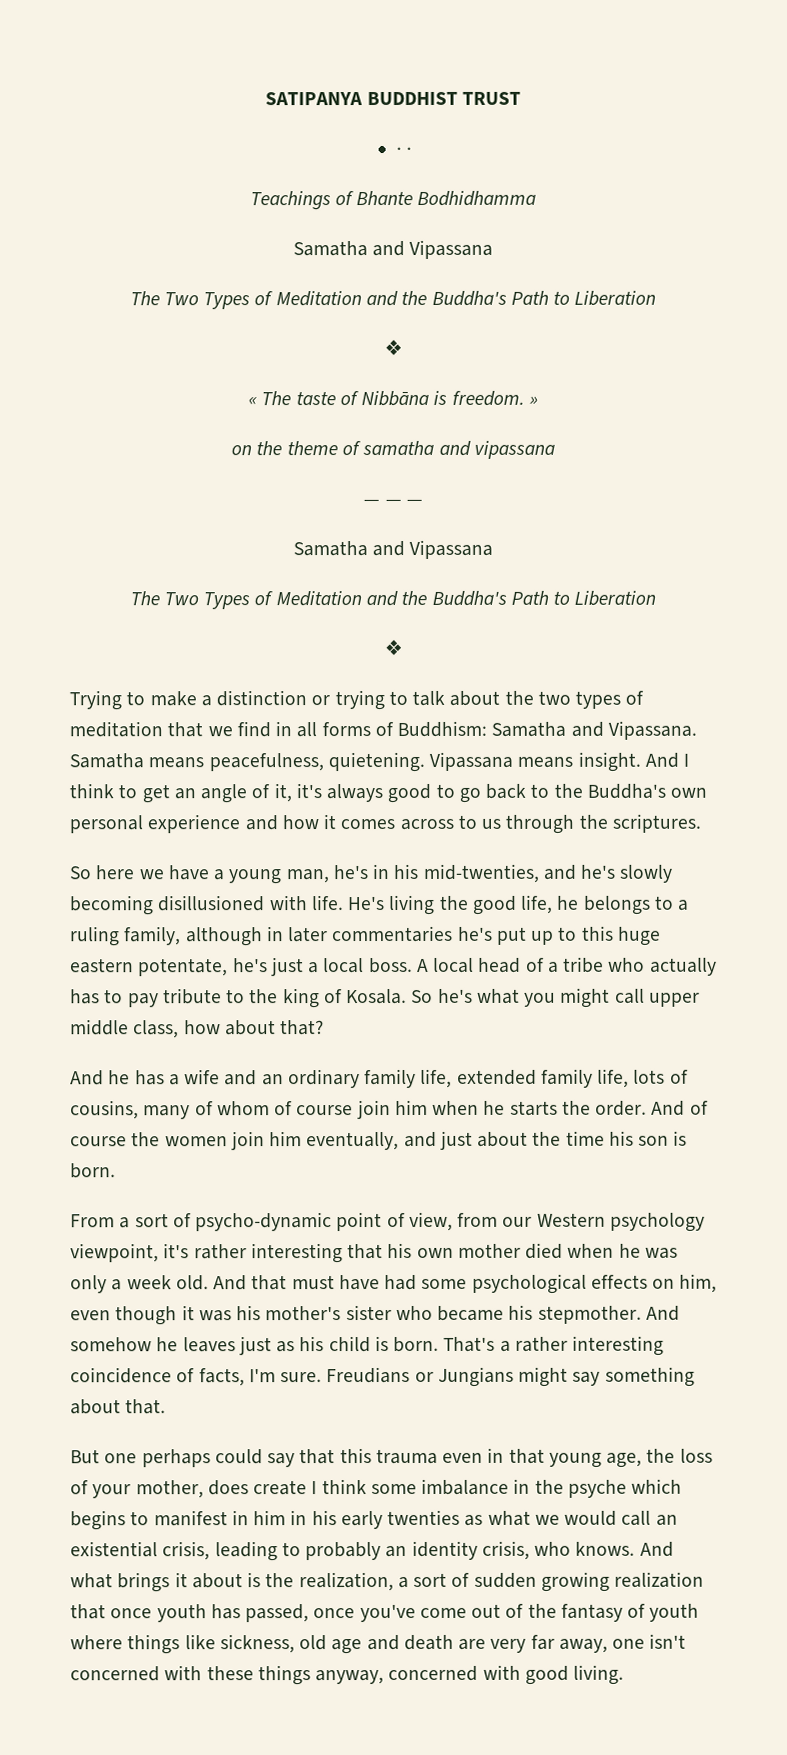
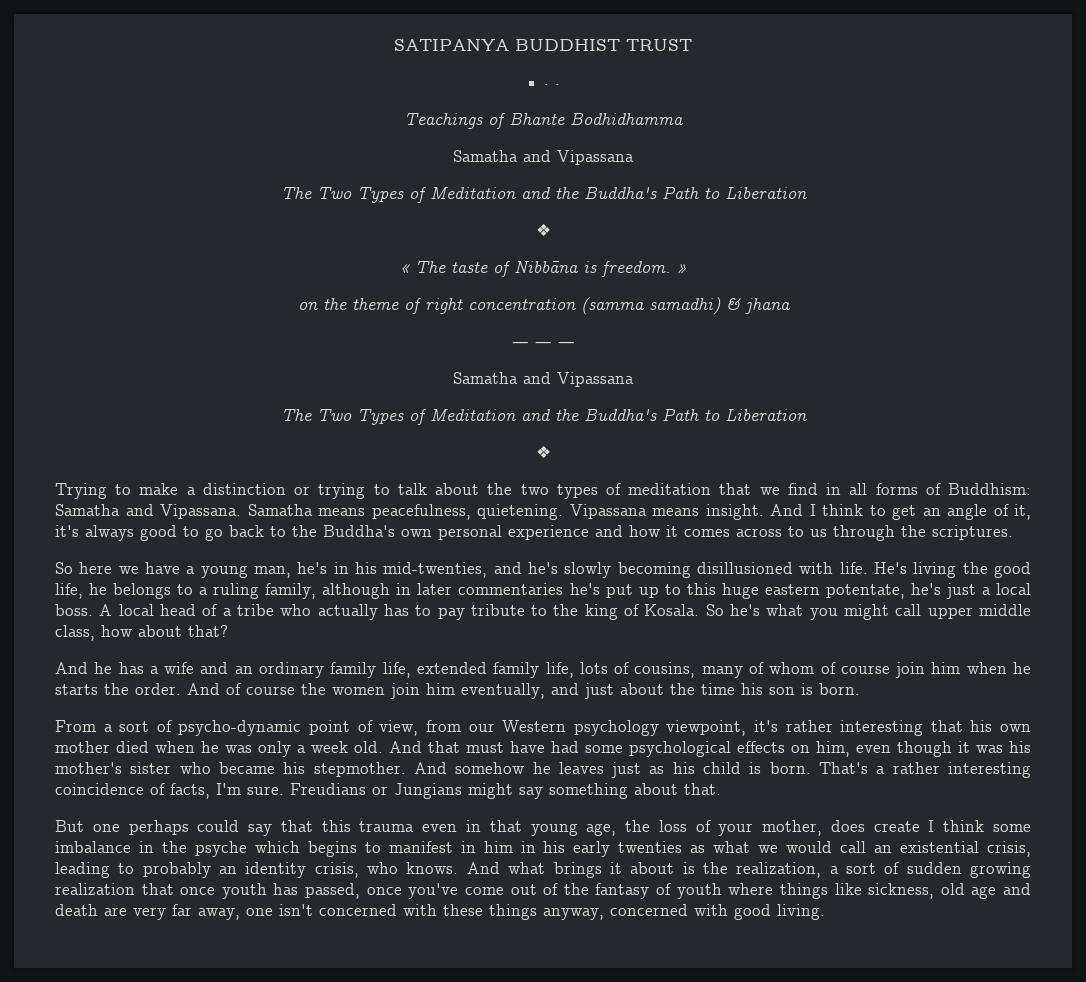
[362,440,555,459] samatha and vipassana -> [424,297,791,315] right concentration (samma samadhi) & jhana

